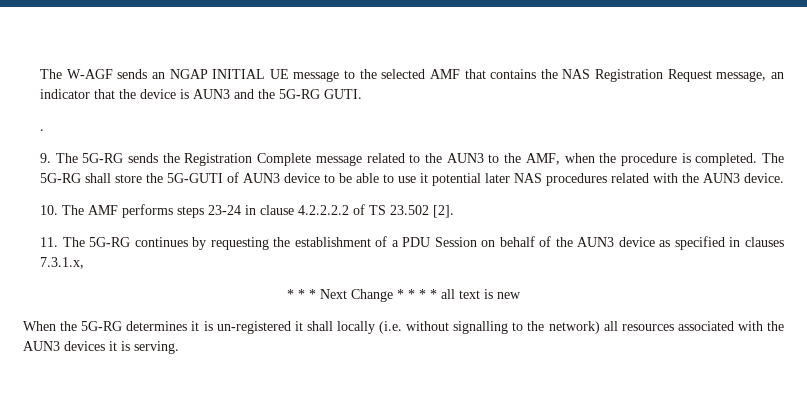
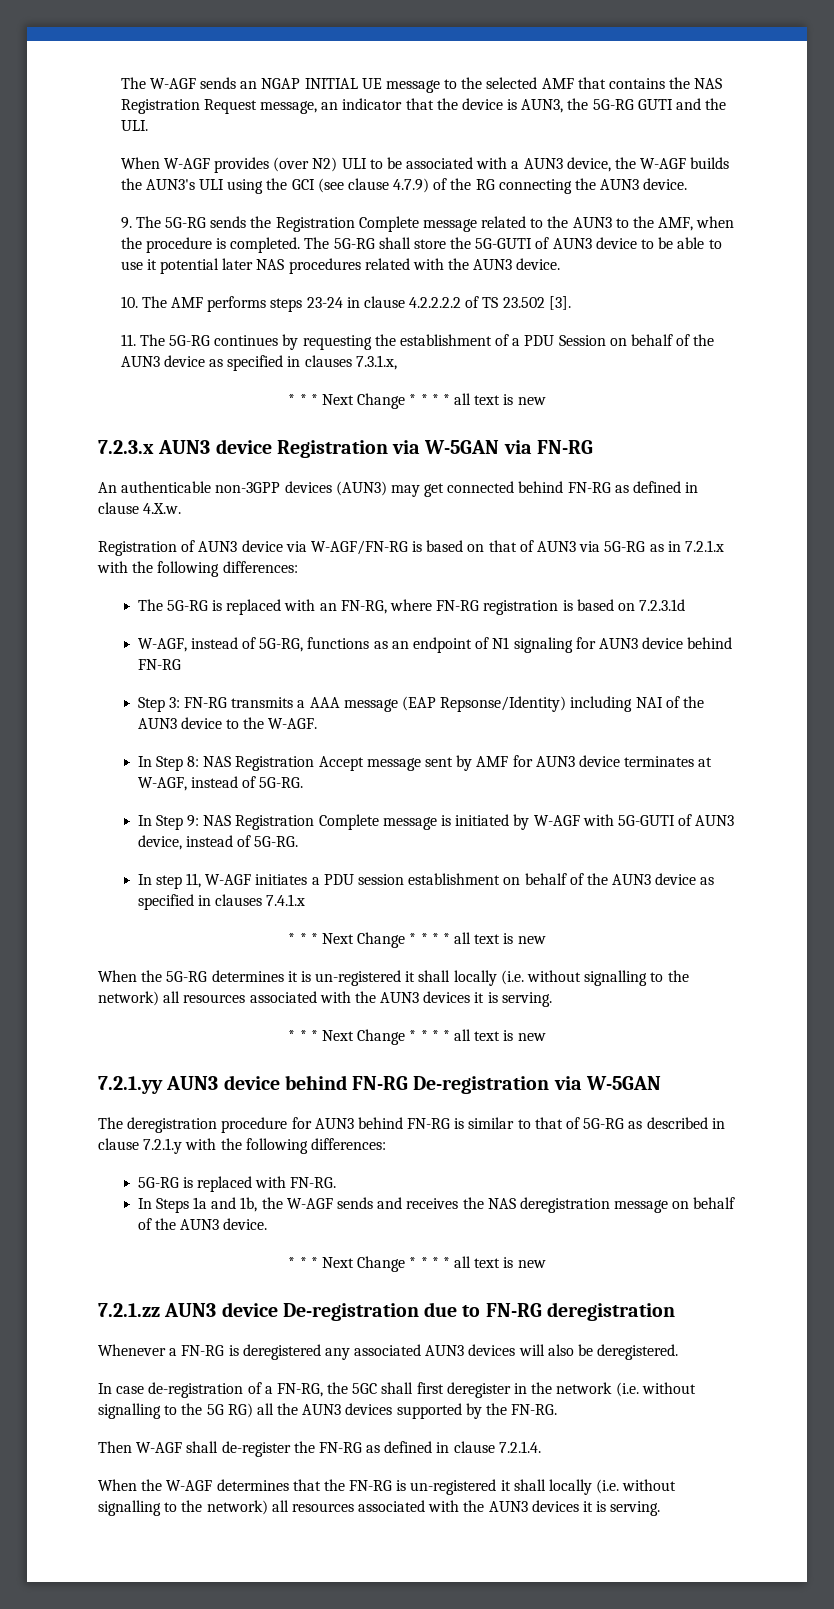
[192,89,362,99] [39,129,44,131] AUN3 and the 5G-RG GUTI. // . -> [521,98,727,113] [120,120,148,131] [120,157,730,173] [120,178,688,194] AUN3, the 5G-RG GUTI and the ULI. // When W-AGF provides (over N2) ULI to be associated with a AUN3 device, the W-AGF builds the AUN3's ULI using the GCI (see clause 4.7.9) of the RG connecting the AUN3 device.
[432,205,454,218] [2]. -> [548,296,571,310] [3].
(521, 295) none -> [98,439,593,458] [98,481,699,497] [98,502,182,514] [98,540,724,556] [97,561,298,577] [137,599,686,615] [137,637,733,653] [137,659,181,670] [137,696,704,712] [137,717,318,729] [137,755,713,771] [137,776,304,791] [137,814,735,830] [137,835,299,850] [137,873,715,889] [137,894,306,910] [288,932,546,948] // 7.2.3.x AUN3 device Registration via W-5GAN via FN-RG // An authenticable non-3GPP devices (AUN3) may get connected behind FN-RG as defined in clause 4.X.w. // Registration of AUN3 device via W-AGF/FN-RG is based on that of AUN3 via 5G-RG as in 7.2.1.x with the following differences: // The 5G-RG is replaced with an FN-RG, where FN-RG registration is based on 7.2.3.1d // W-AGF, instead of 5G-RG, functions as an endpoint of N1 signaling for AUN3 device behind FN-RG // Step 3: FN-RG transmits a AAA message (EAP Repsonse/Identity) including NAI of the AUN3 device to the W-AGF. // In Step 8: NAS Registration Accept message sent by AMF for AUN3 device terminates at W-AGF, instead of 5G-RG. // In Step 9: NAS Registration Complete message is initiated by W-AGF with 5G-GUTI of AUN3 device, instead of 5G-RG. // In step 11, W-AGF initiates a PDU session establishment on behalf of the AUN3 device as specified in clauses 7.4.1.x // * * * Next Change * * * * all text is new
(179, 347) none -> [288,1029,546,1045] [98,1075,661,1094] [98,1117,725,1133] [98,1138,386,1154] [137,1176,337,1192] [137,1197,736,1213] [137,1218,268,1230] [288,1256,546,1272] [98,1302,675,1321] [98,1344,679,1360] [98,1382,696,1398] [98,1403,558,1419] [98,1441,541,1457] [98,1479,677,1495] [98,1500,661,1516] // * * * Next Change * * * * all text is new // 7.2.1.yy AUN3 device behind FN-RG De-registration via W-5GAN // The deregistration procedure for AUN3 behind FN-RG is similar to that of 5G-RG as described in clause 7.2.1.y with the following differences: // 5G-RG is replaced with FN-RG. // In Steps 1a and 1b, the W-AGF sends and receives the NAS deregistration message on behalf of the AUN3 device. // * * * Next Change * * * * all text is new // 7.2.1.zz AUN3 device De-registration due to FN-RG deregistration // Whenever a FN-RG is deregistered any associated AUN3 devices will also be deregistered. // In case de-registration of a FN-RG, the 5GC shall first deregister in the network (i.e. without signalling to the 5G RG) all the AUN3 devices supported by the FN-RG. // Then W-AGF shall de-register the FN-RG as defined in clause 7.2.1.4. // When the W-AGF determines that the FN-RG is un-registered it shall locally (i.e. without signalling to the network) all resources associated with the AUN3 devices it is serving.

